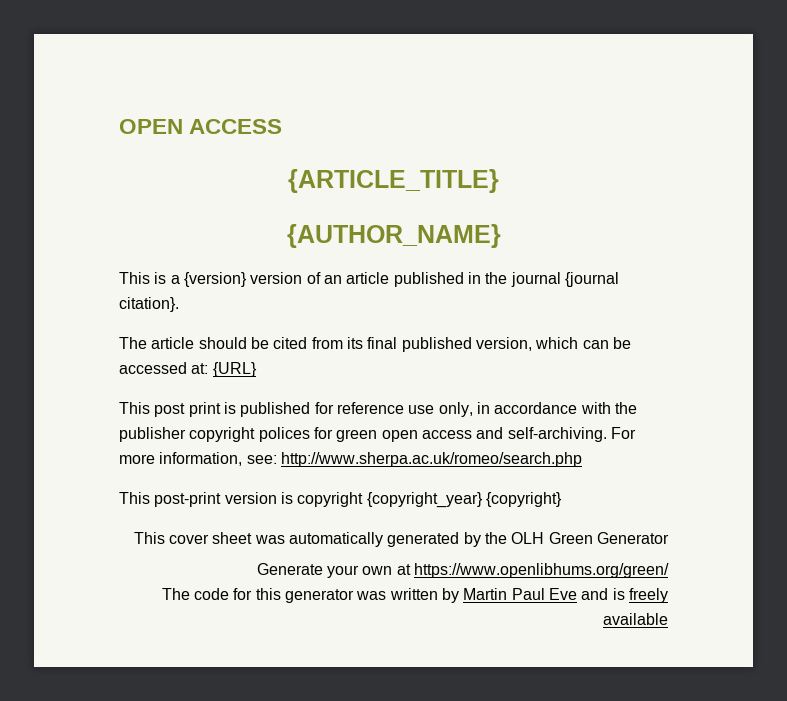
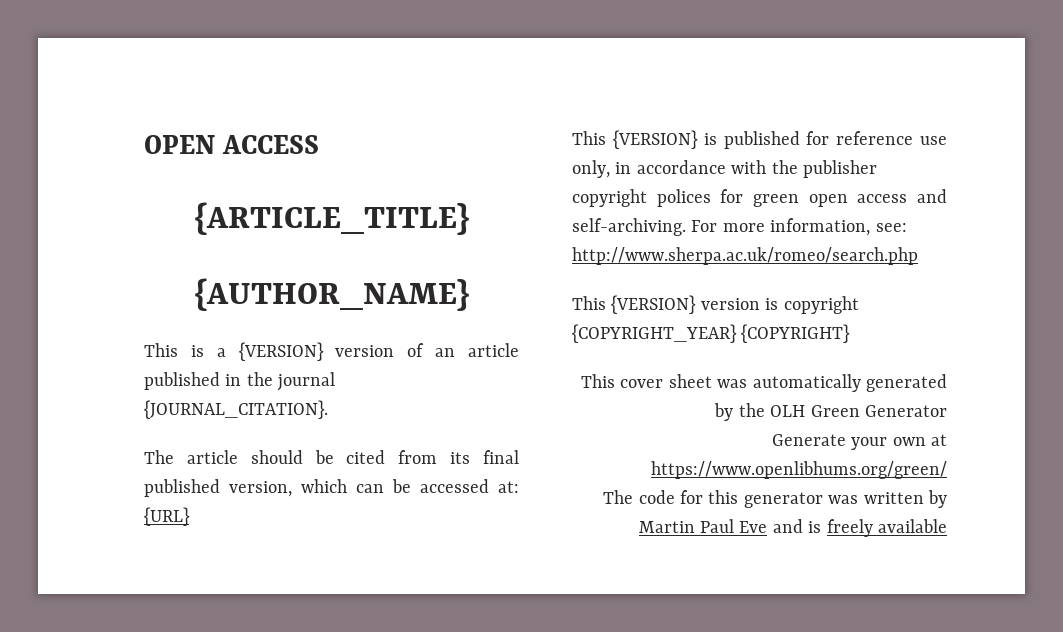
[183,272,247,287] {version} -> [238,342,324,361] {VERSION}
[564,272,619,287] [119,297,179,312] {journal citation}. -> [144,400,328,419] {JOURNAL_CITATION}.
[154,402,221,417] post print -> [612,130,698,149] {VERSION}
[154,492,222,507] post-print -> [611,295,697,314] {VERSION}
[366,492,562,508] {copyright_year} {copyright} -> [572,324,851,343] {COPYRIGHT_YEAR} {COPYRIGHT}

